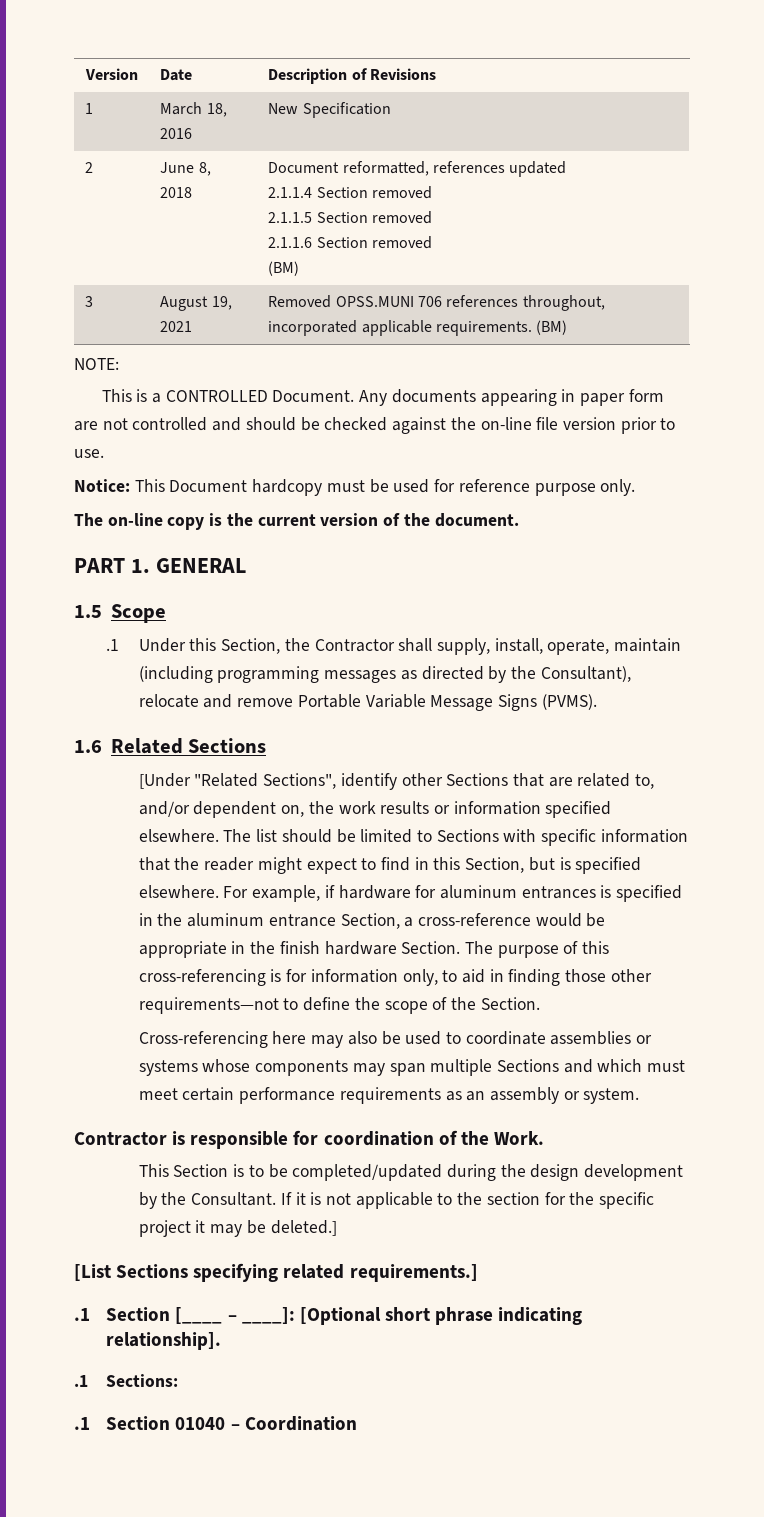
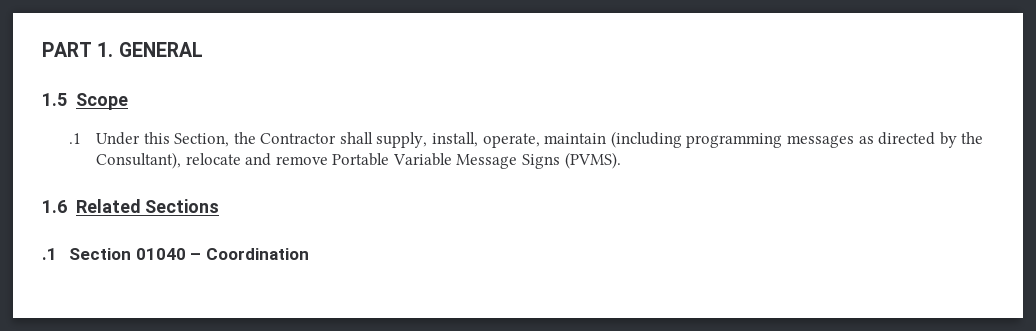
[85,68,138,80] [160,69,193,81] [268,68,437,84] [85,103,94,114] [160,102,227,117] [160,128,193,139] [268,102,391,118] [85,162,94,173] [160,162,211,176] [160,187,193,198] [268,161,567,177] [268,186,433,199] [268,211,433,224] [268,236,433,249] [268,261,300,276] [85,296,94,307] [160,296,232,311] [160,321,193,332] [268,295,605,311] [268,320,568,336] [74,358,119,370] [101,389,664,406] [74,417,676,434] [74,449,104,458] [74,479,636,496] [74,513,519,530] Version | Date | Description of Revisions // 1 | March 18, 2016 | New Specification // 2 | June 8, 2018 | Document reformatted, references updated // 2.1.1.4 Section removed // 2.1.1.5 Section removed // 2.1.1.6 Section removed // (BM) // 3 | August 19, 2021 | Removed OPSS.MUNI 706 references throughout, incorporated applicable requirements. (BM) // NOTE: // This is a CONTROLLED Document. Any documents appearing in paper form are not controlled and should be checked against the on-line file version prior to use. // Notice: This Document hardcopy must be used for reference purpose only. // The on-line copy is the current version of the document. // -> (42, 49) none
[138,773,655,790] [138,801,612,818] [138,829,688,846] [138,857,642,874] [138,885,683,902] [138,913,606,929] [138,941,610,958] [138,969,652,986] [138,997,540,1014] [138,1031,653,1048] [138,1059,686,1076] [138,1087,640,1104] [74,1130,544,1149] [138,1164,684,1181] [138,1192,655,1209] [138,1220,337,1237] [74,1263,478,1282] [74,1307,583,1325] [106,1332,222,1350] [74,1374,179,1387] // [Under "Related Sections", identify other Sections that are related to, and/or dependent on, the work results or information specified elsewhere. The list should be limited to Sections with specific information that the reader might expect to find in this Section, but is specified elsewhere. For example, if hardware for aluminum entrances is specified in the aluminum entrance Section, a cross-reference would be appropriate in the finish hardware Section. The purpose of this cross-referencing is for information only, to aid in finding those other requirements—not to define the scope of the Section. // Cross-referencing here may also be used to coordinate assemblies or systems whose components may span multiple Sections and which must meet certain performance requirements as an assembly or system. // Contractor is responsible for coordination of the Work. // This Section is to be completed/updated during the design development by the Consultant. If it is not applicable to the section for the specific project it may be deleted.] // [List Sections specifying related requirements.] // .1 Section [____ – ____]: [Optional short phrase indicating relationship]. // .1 Sections: -> (220, 206) none

